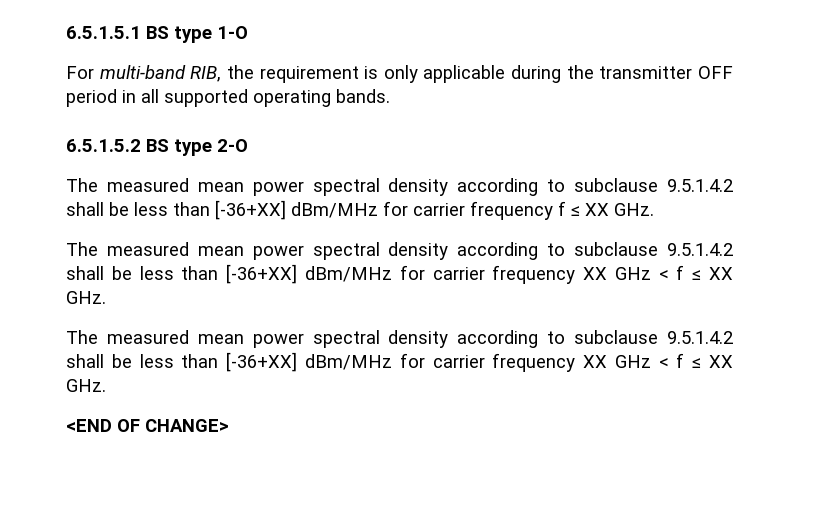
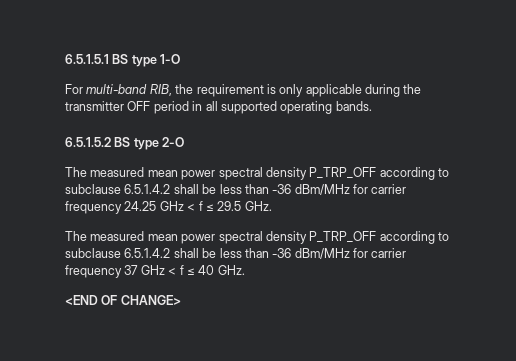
[457,178,734,196] [66,200,654,220] [66,242,734,260] [66,264,734,284] [66,291,106,304] [66,330,734,348] [66,352,734,372] according to subclause 9.5.1.4.2 shall be less than [-36+XX] dBm/MHz for carrier frequency f ≤ XX GHz. // The measured mean power spectral density according to subclause 9.5.1.4.2 shall be less than [-36+XX] dBm/MHz for carrier frequency XX GHz < f ≤ XX GHz. // The measured mean power spectral density according to subclause 9.5.1.4.2 shall be less than [-36+XX] dBm/MHz for carrier frequency XX GHz < f ≤ XX -> [309,167,449,180] [65,184,407,195] [65,201,272,214] [65,231,449,244] [65,248,407,259] [65,265,215,278] P_TRP_OFF according to subclause 6.5.1.4.2 shall be less than -36 dBm/MHz for carrier frequency 24.25 GHz < f ≤ 29.5 GHz. // The measured mean power spectral density P_TRP_OFF according to subclause 6.5.1.4.2 shall be less than -36 dBm/MHz for carrier frequency 37 GHz < f ≤ 40

